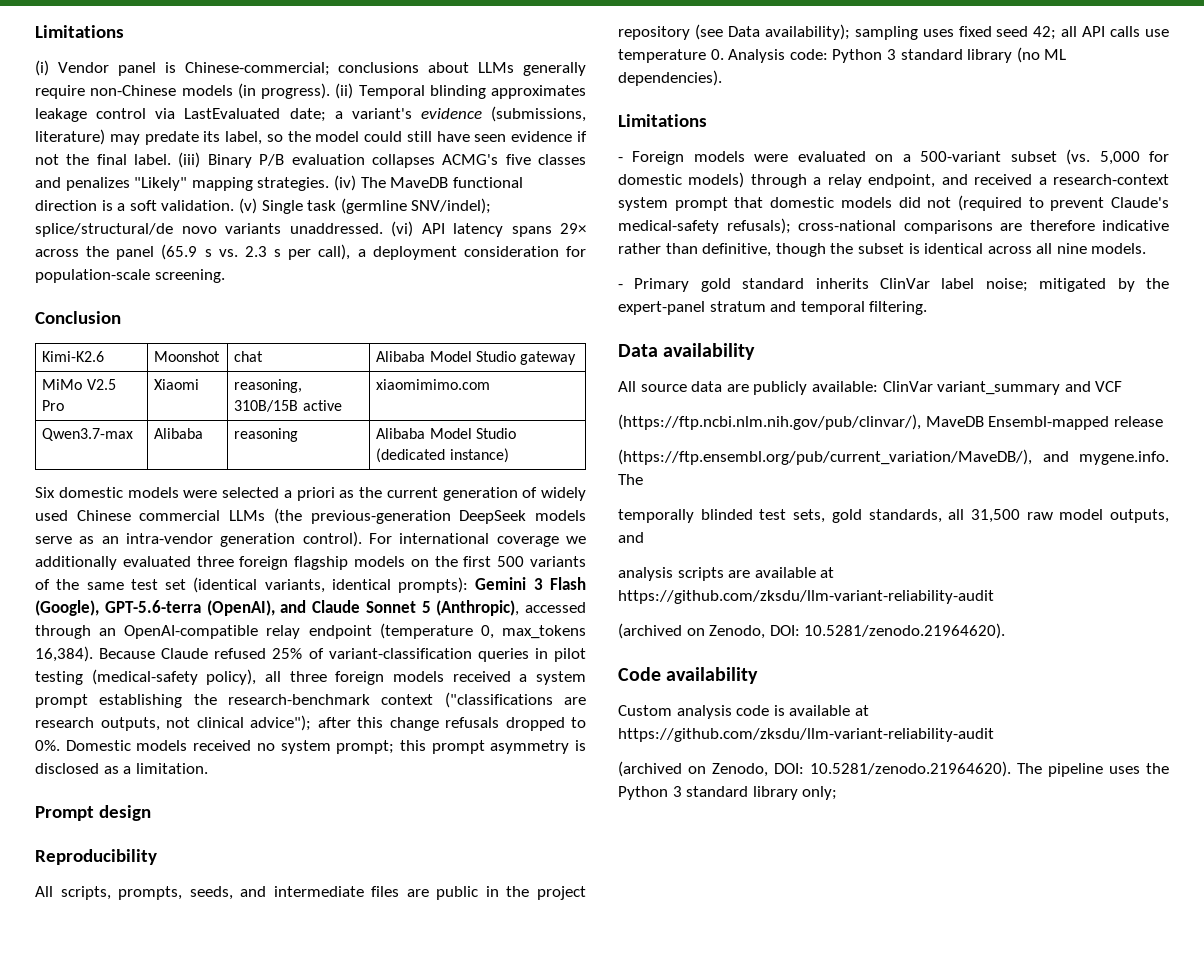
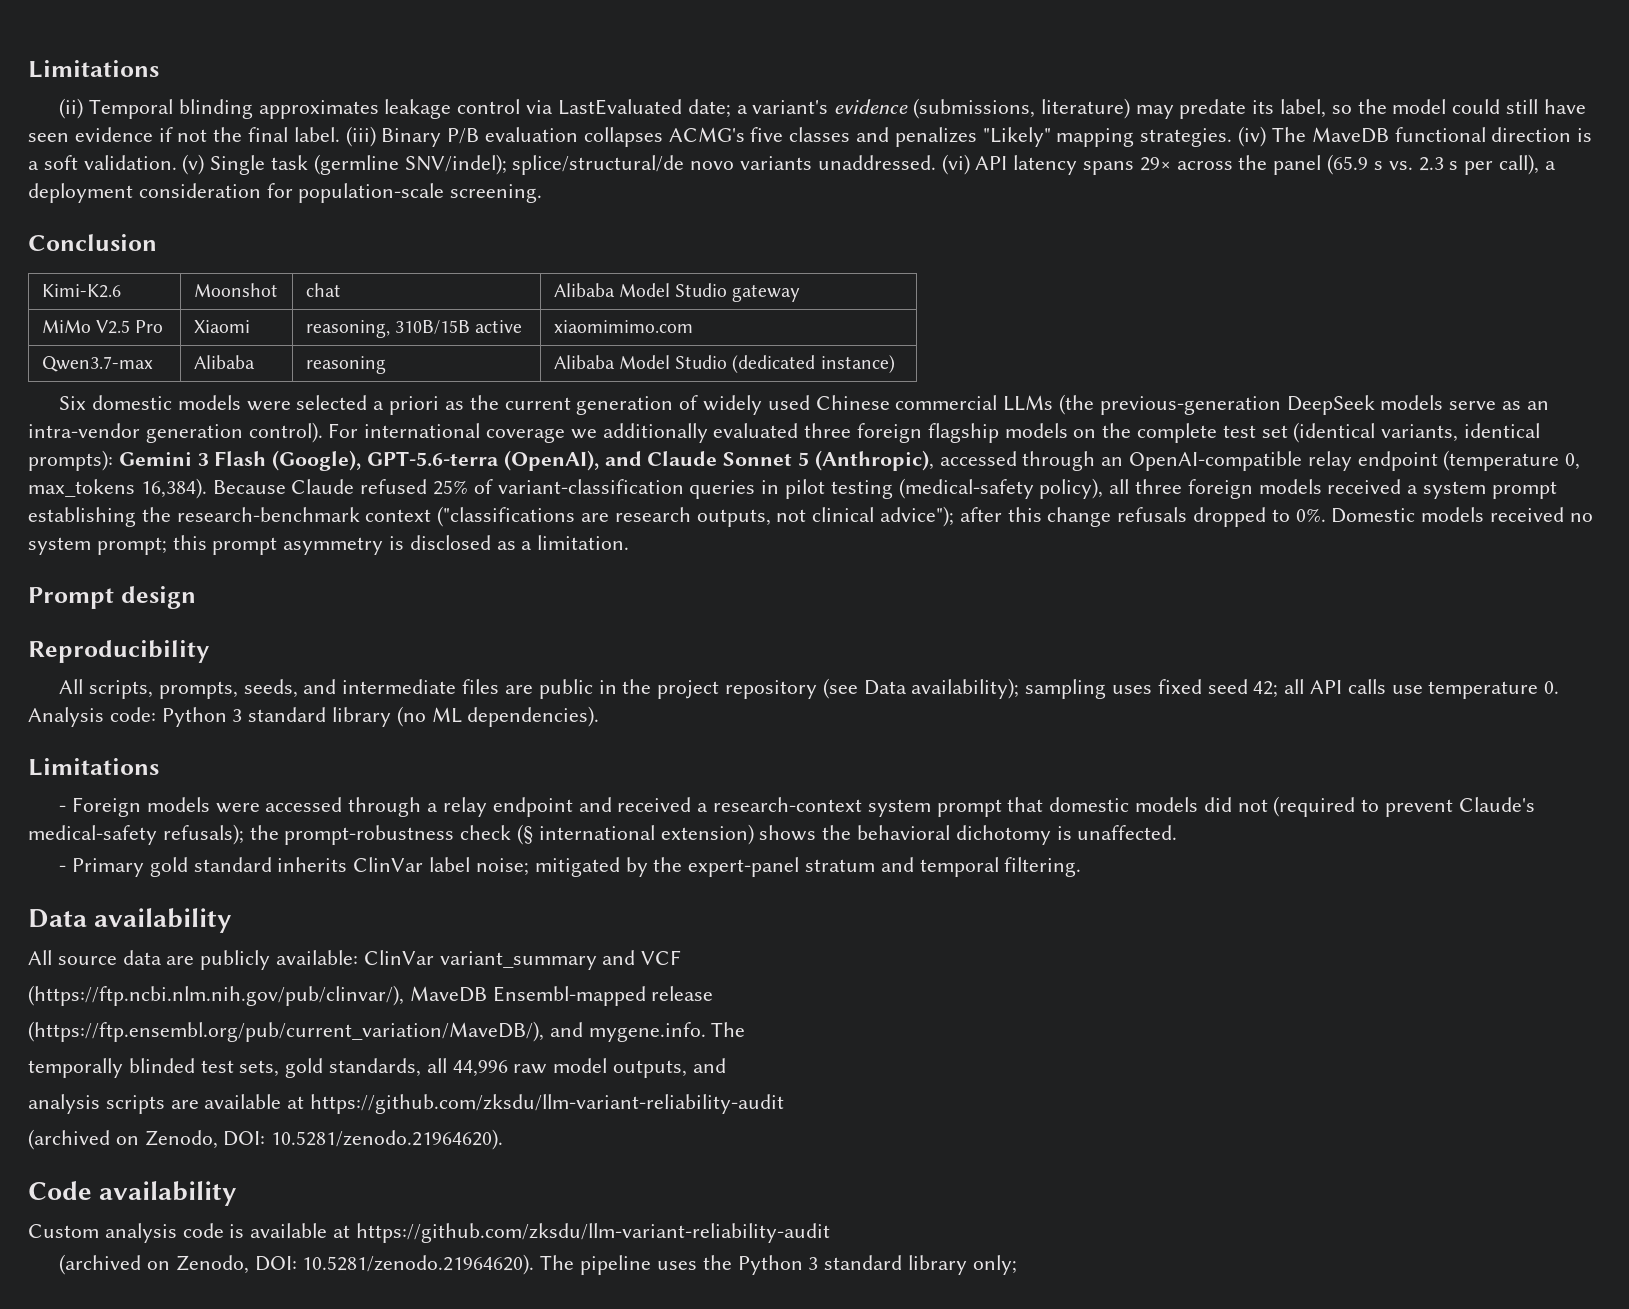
[35,25,124,38] [35,60,586,76] [35,83,330,99] Limitations // (i) Vendor panel is Chinese-commercial; conclusions about LLMs generally require non-Chinese models (in progress). -> [28,60,159,78] Limitations //
[463,556,587,567] [35,579,124,590] first 500 variants of the same -> [1137,423,1218,443] complete
[797,149,1169,165] [618,172,745,188] evaluated on a 500-variant subset (vs. 5,000 for domestic models) -> [265,797,343,812] accessed
[868,174,936,188] endpoint, -> [492,797,573,817] endpoint
[798,220,1169,234] [618,243,1147,257] cross-national comparisons are therefore indicative rather than definitive, though the subset is identical across all nine models. -> [249,824,1178,845] the prompt-robustness check (§ international extension) shows the behavioral dichotomy is unaffected.
[970,509,1020,523] 31,500 -> [452,1060,508,1077] 44,996

